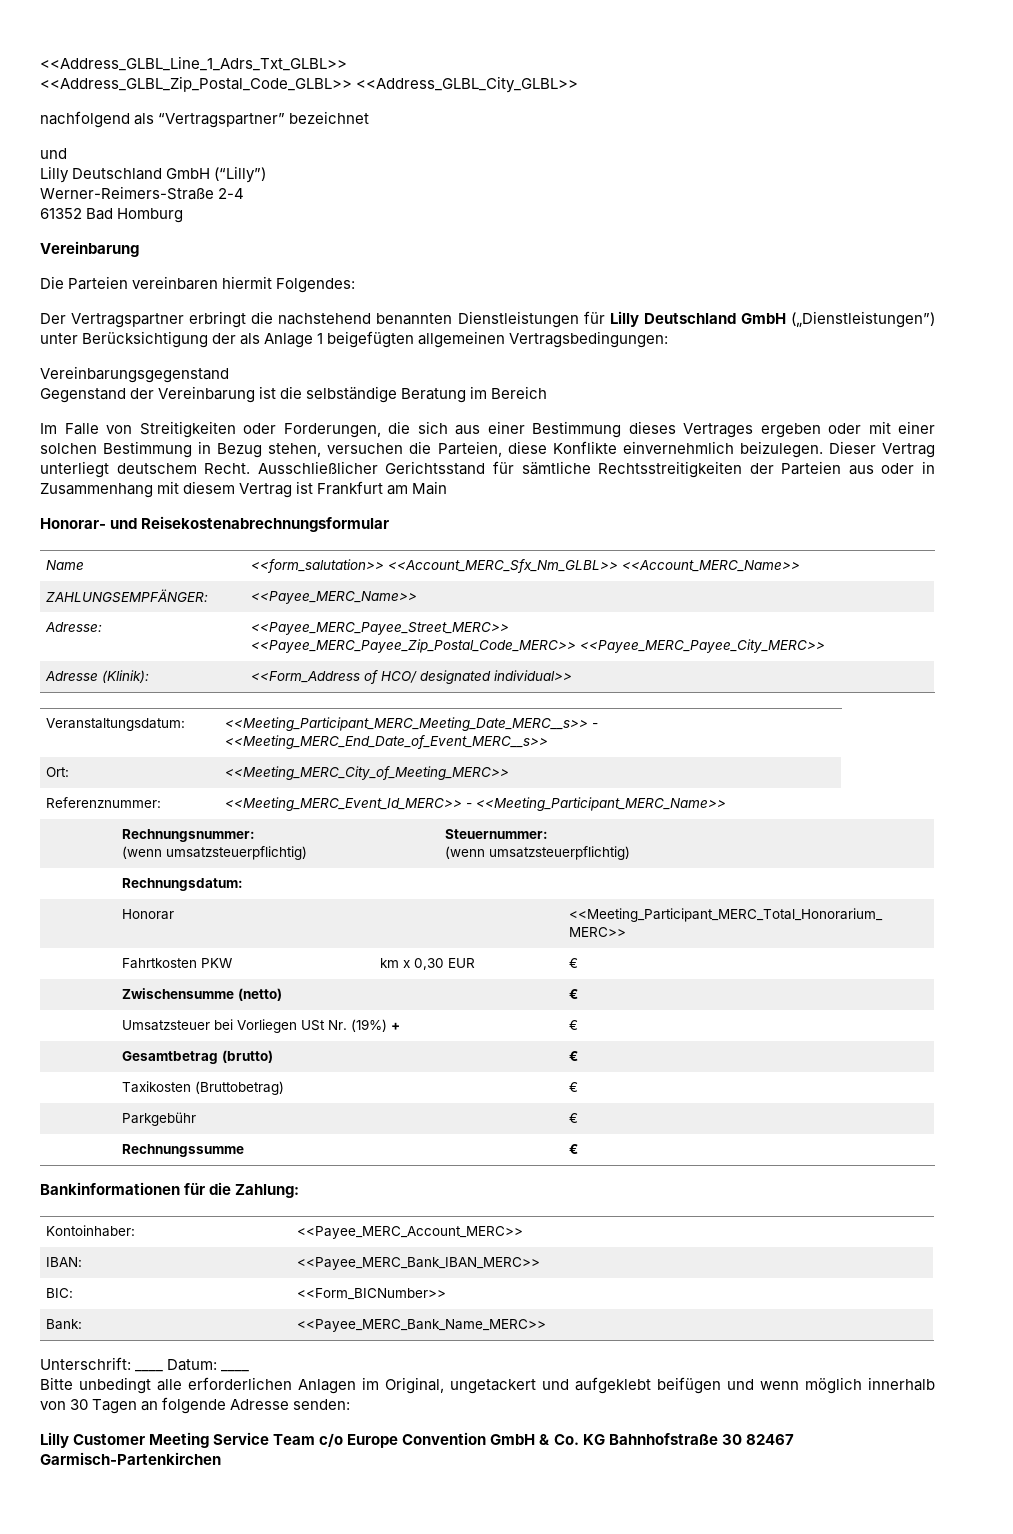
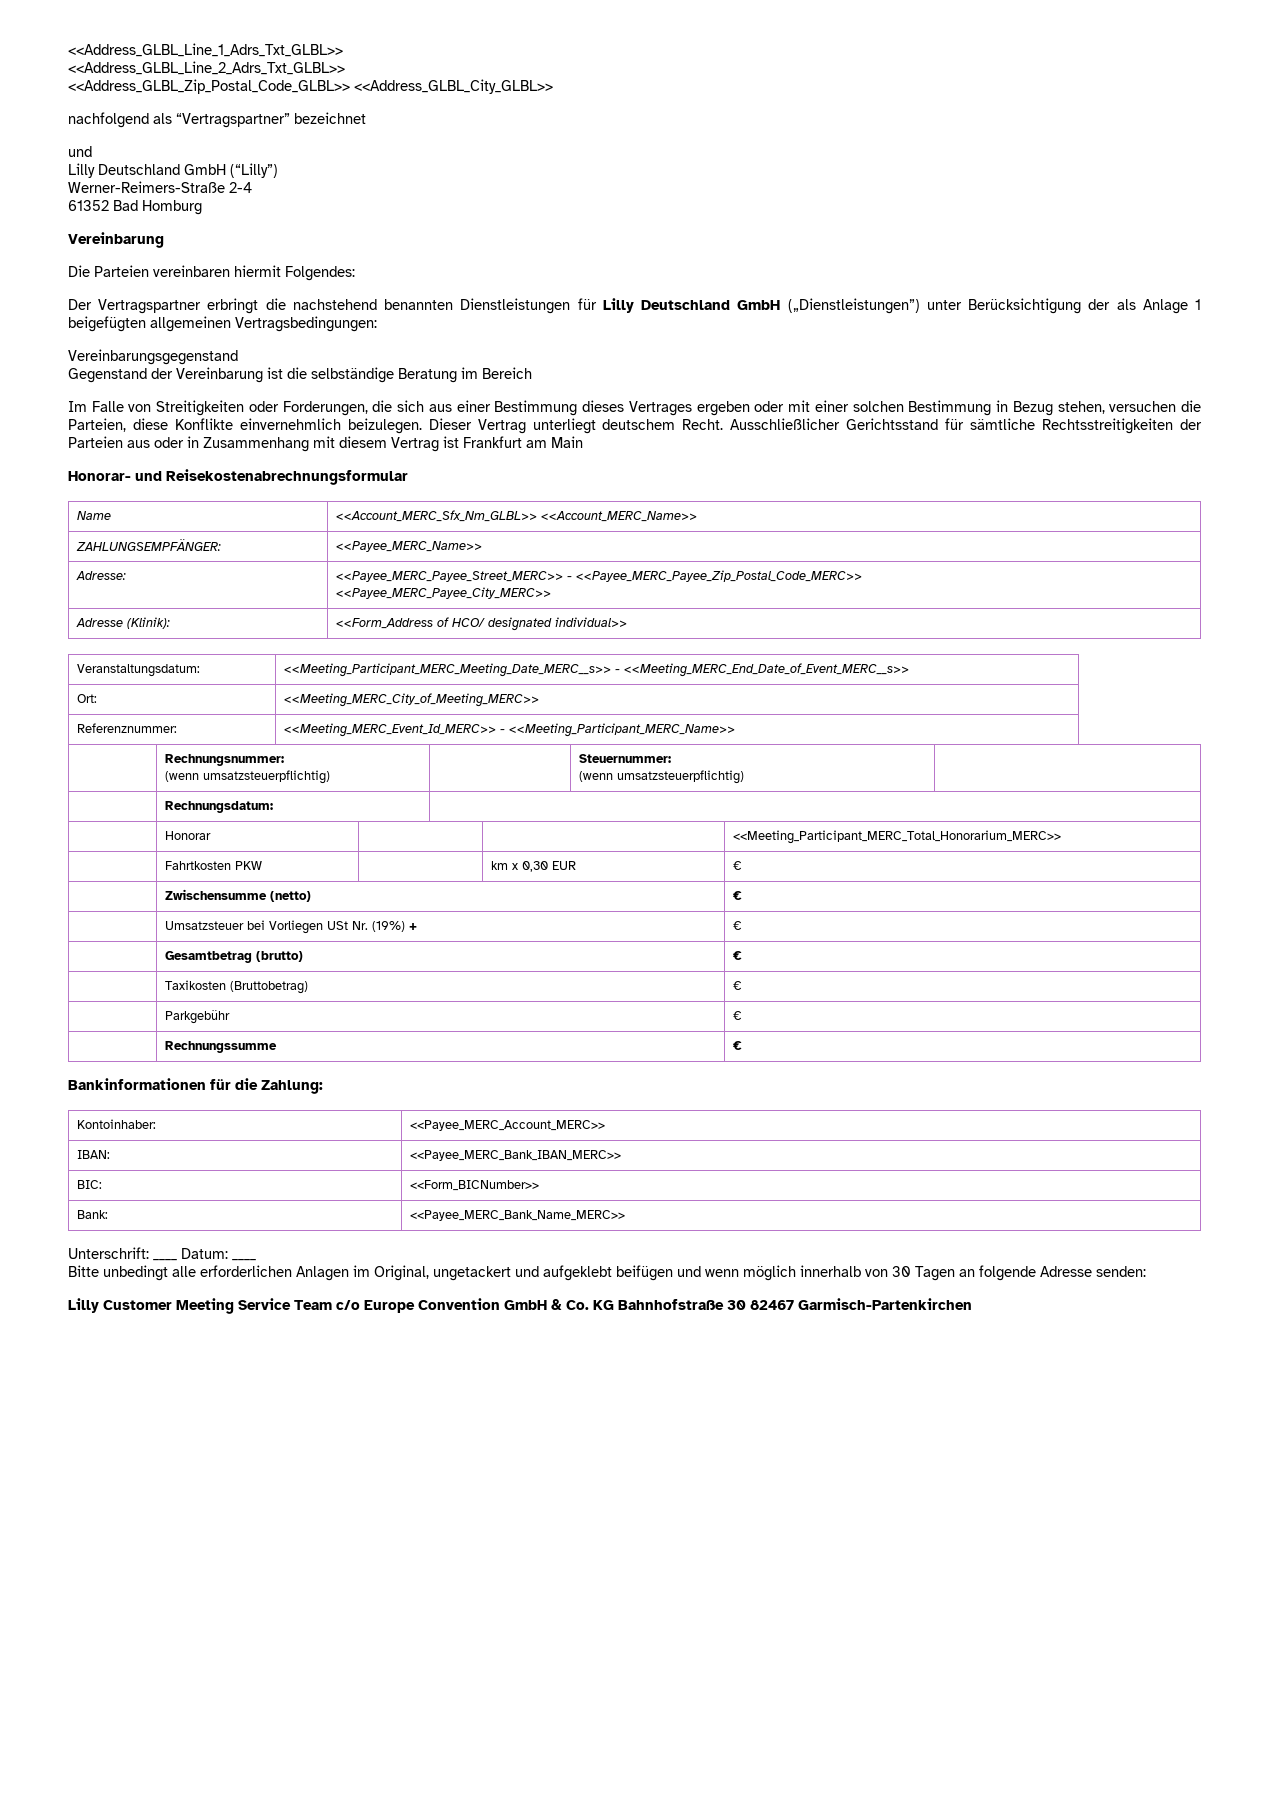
(347, 63) none -> [68,61,345,75] // <<Address_GLBL_Line_2_Adrs_Txt_GLBL>>
[251,559,385,573] <<form_salutation>> -> (111, 515) none
[251,639,577,653] // <<Payee_MERC_Payee_Zip_Postal_Code_MERC>> -> [566,570,862,582] - <<Payee_MERC_Payee_Zip_Postal_Code_MERC>> //

